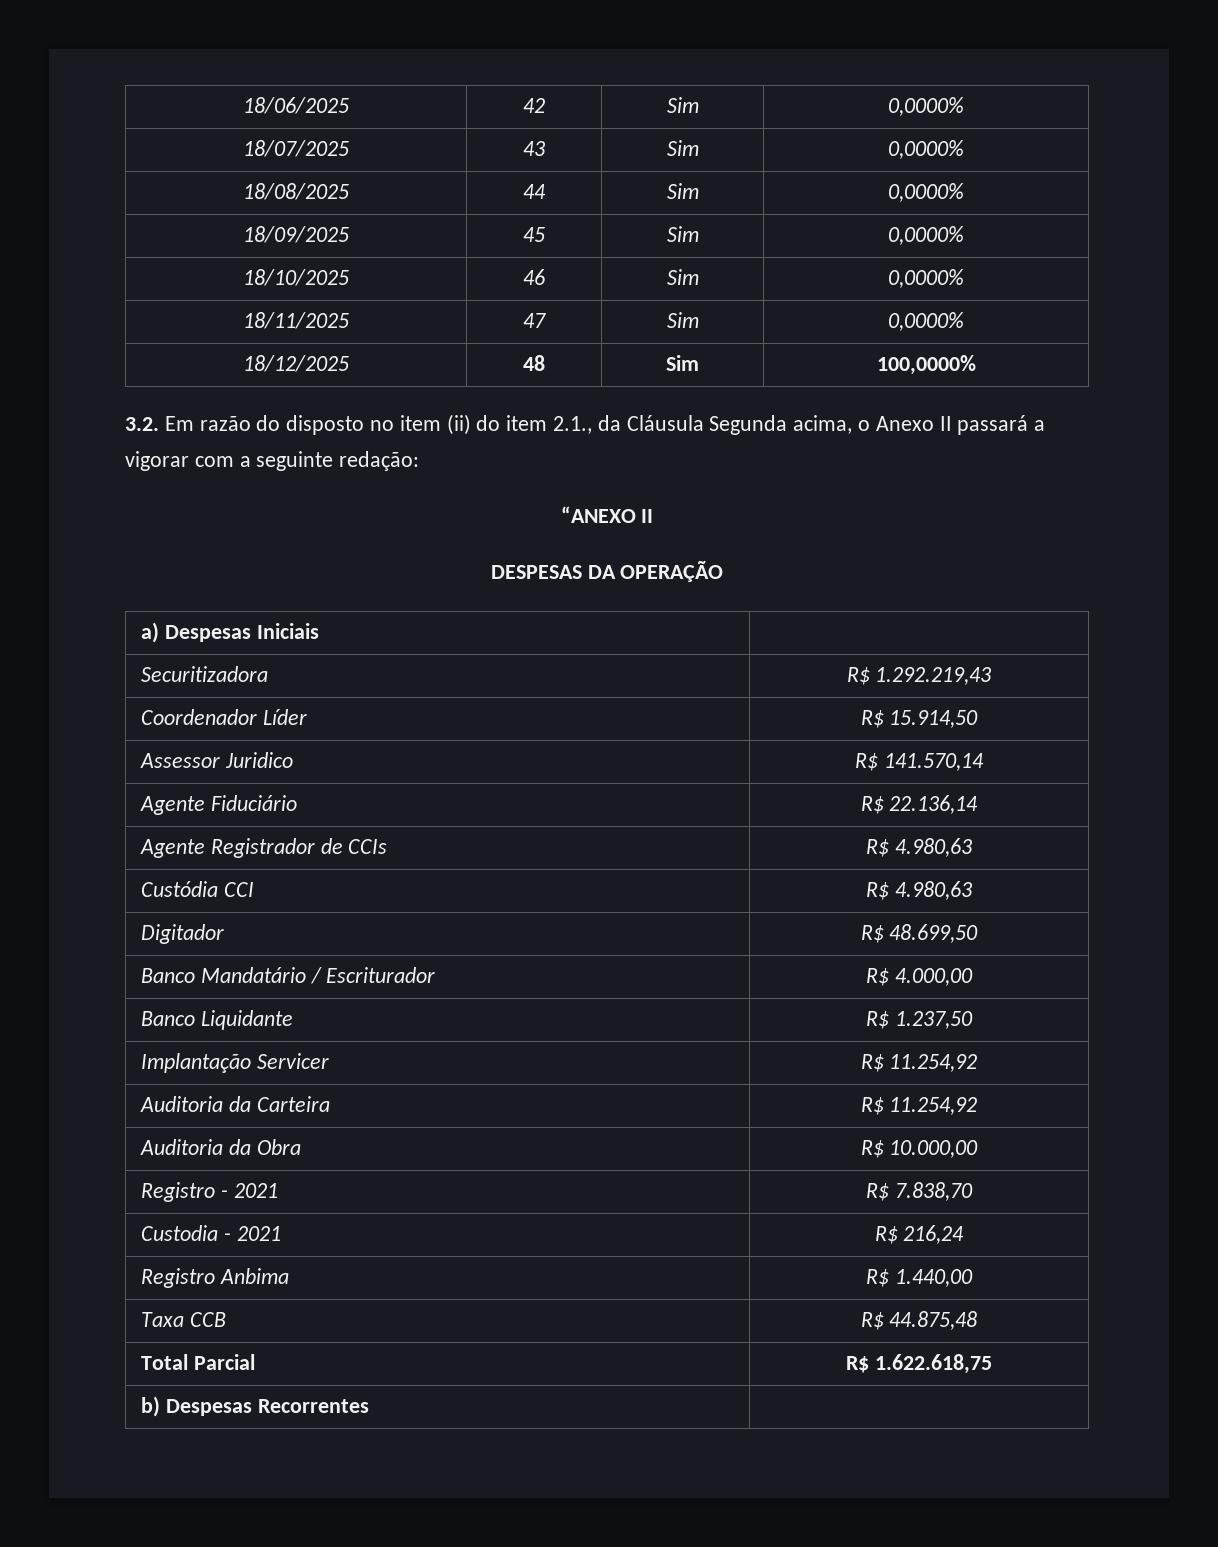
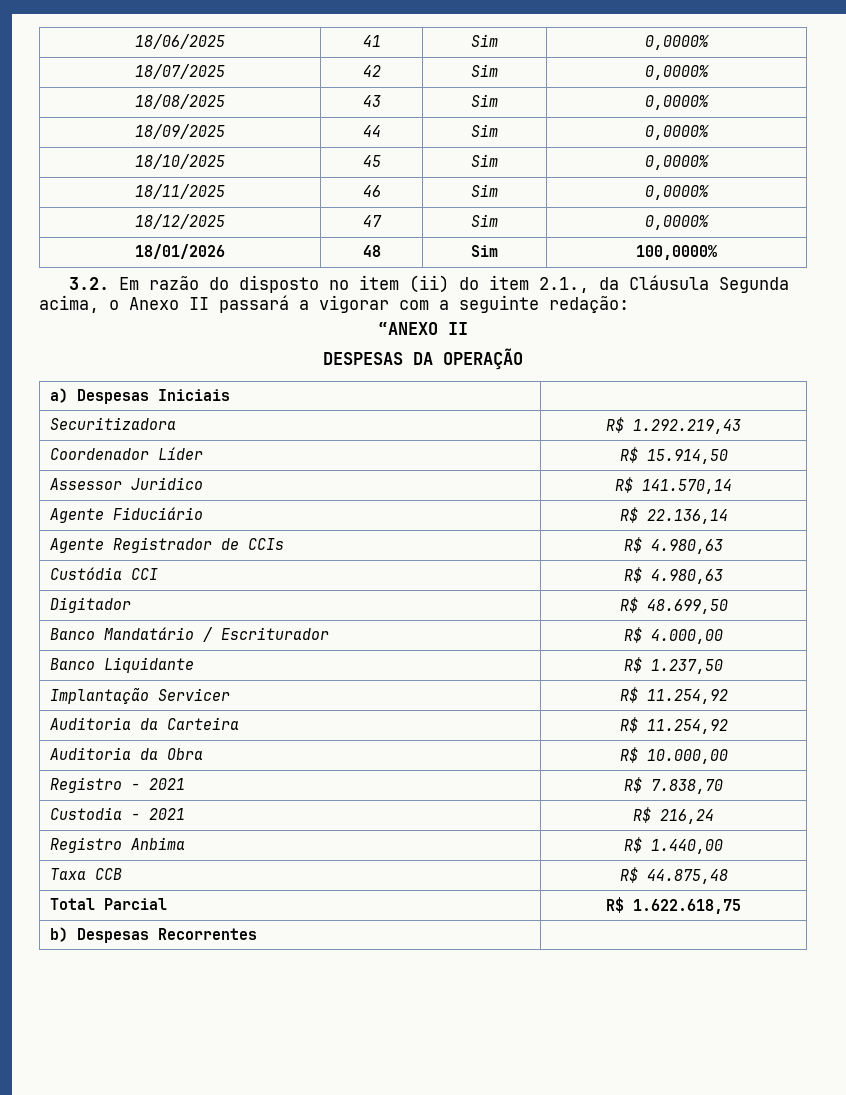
(349, 105) none -> [362,35,381,47] [471,34,498,47] [644,35,709,50] [135,64,225,79] | 41 | Sim | 0,0000% // 18/07/2025
[243,140,349,157] 18/07/2025 -> [135,94,225,109] 18/08/2025
[243,183,349,200] 18/08/2025 -> [135,124,225,139] 18/09/2025
[243,226,349,243] 18/09/2025 -> [135,154,225,169] 18/10/2025
[243,269,349,286] 18/10/2025 -> [135,184,225,199] 18/11/2025
[243,312,349,329] 18/11/2025 -> [135,214,225,229] 18/12/2025
[243,355,349,372] 18/12/2025 -> [135,244,225,259] 18/01/2026

